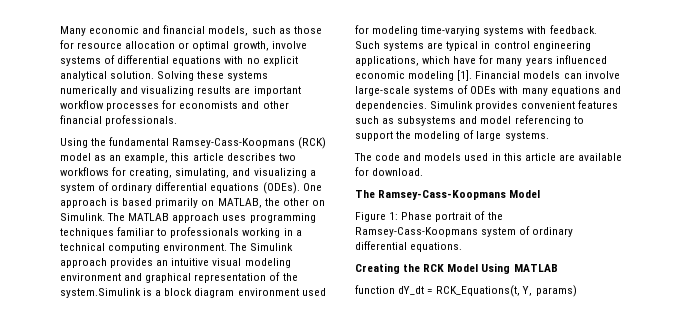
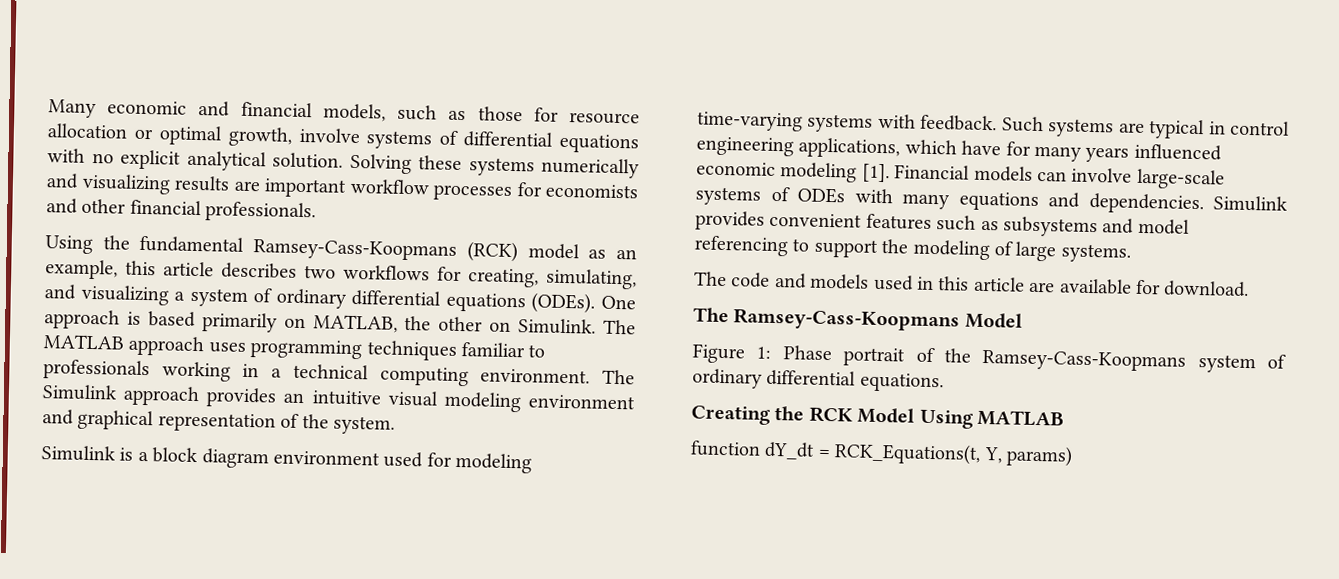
[60,288,141,298] system.Simulink -> [333,415,395,435] [41,445,116,462] system. // Simulink

